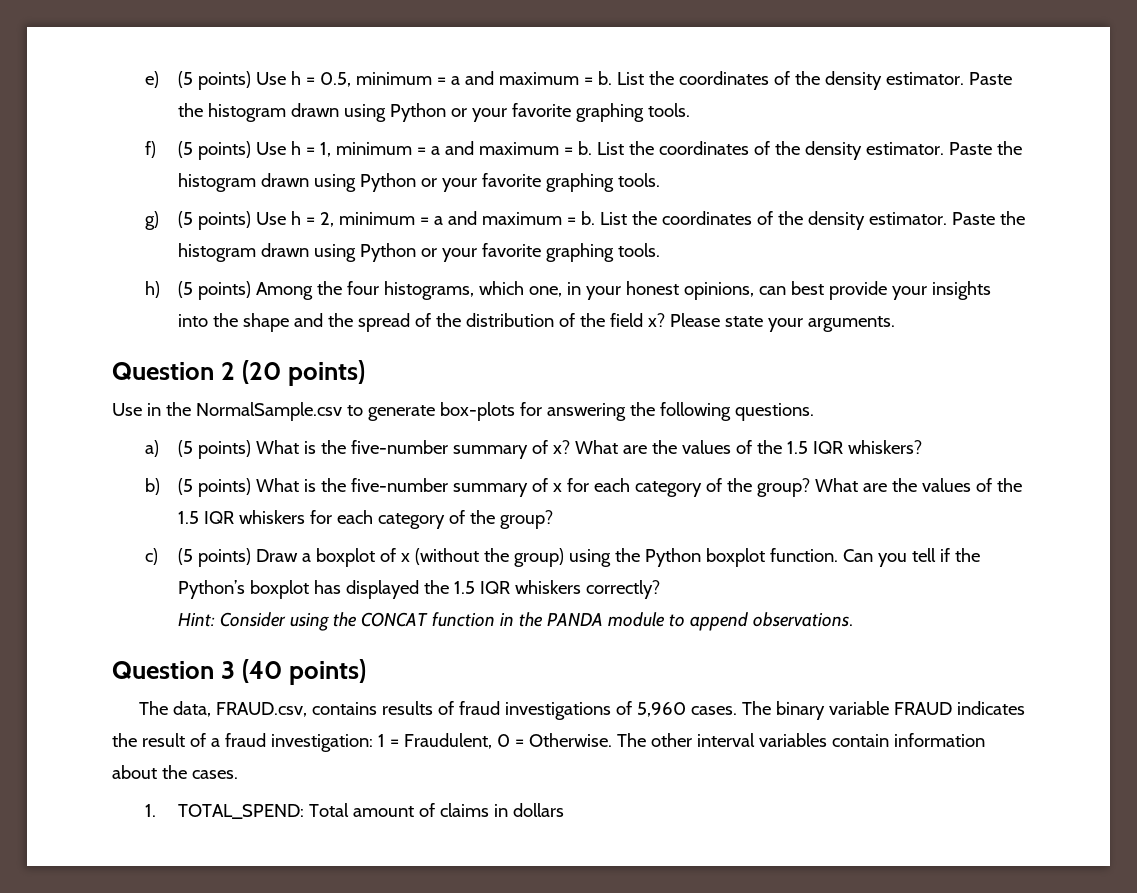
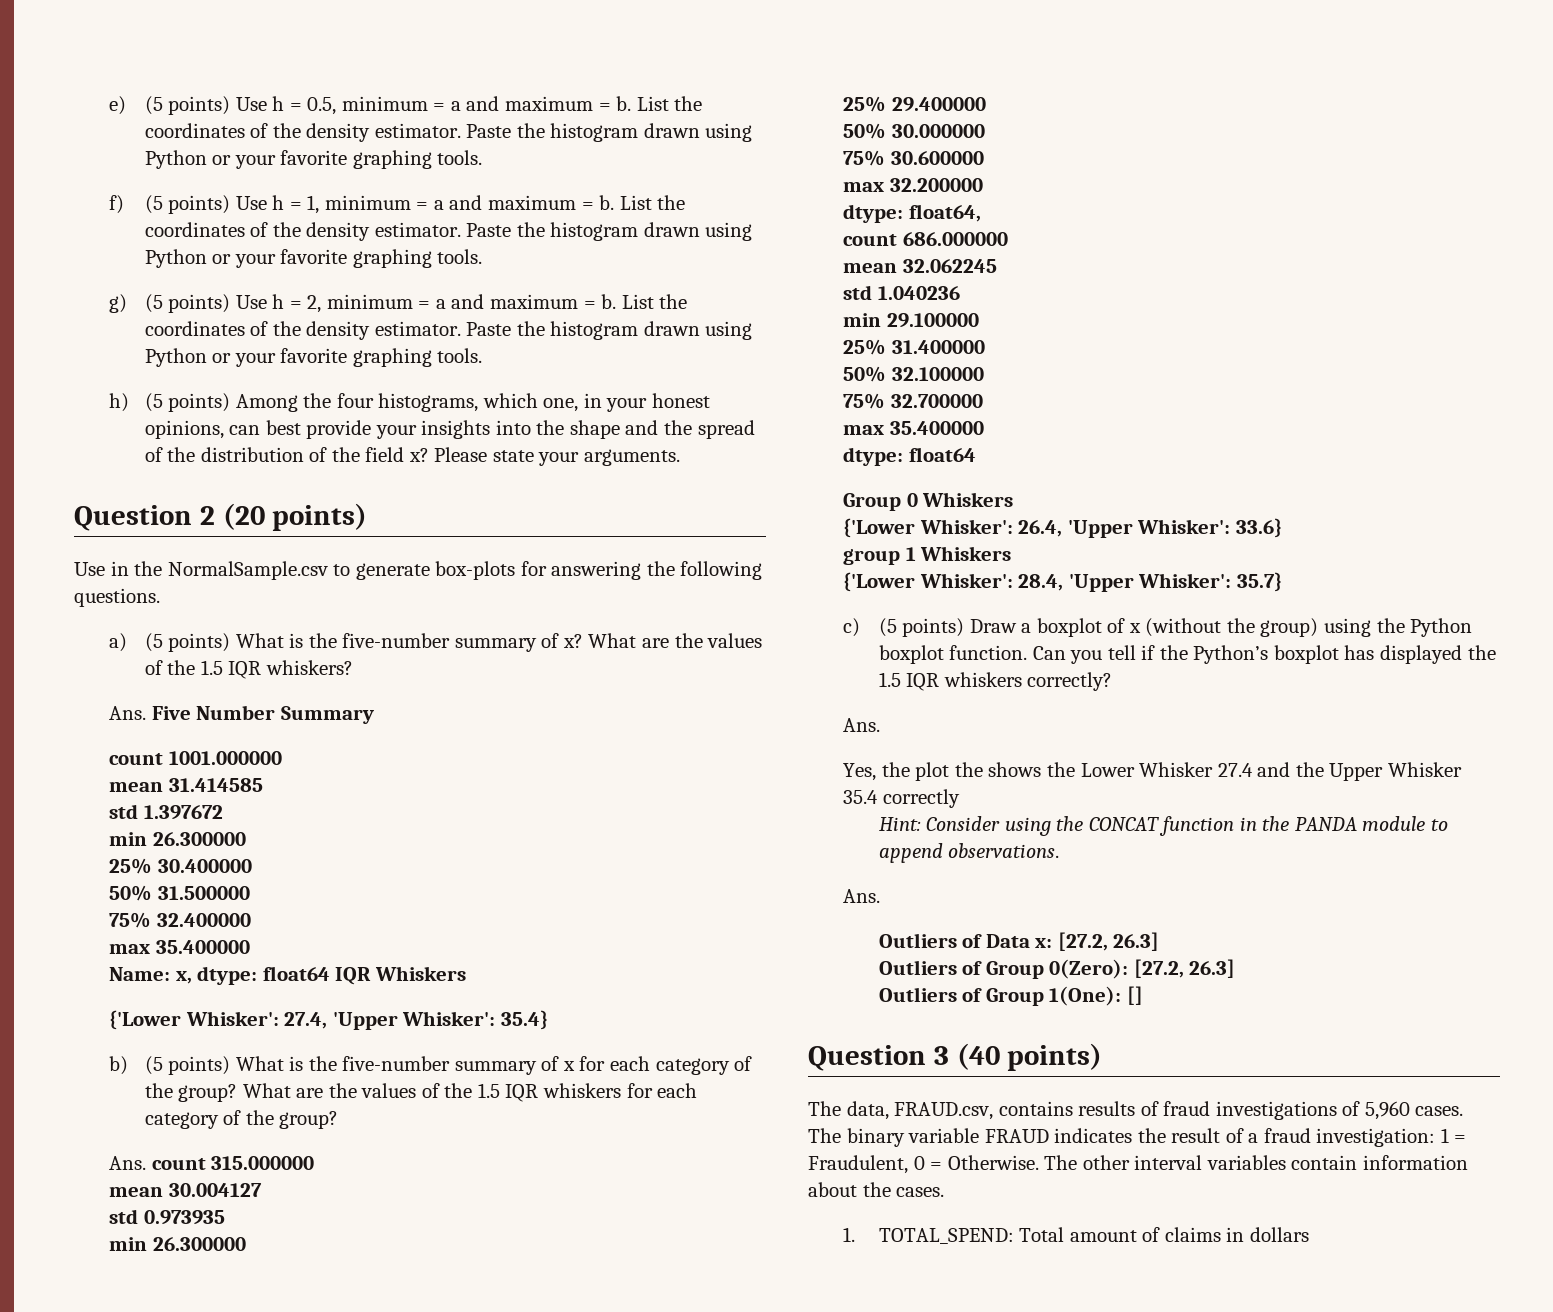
(922, 447) none -> [109,705,374,724] [109,751,282,765] [109,778,263,792] [109,804,223,820] [109,832,246,846] [109,858,252,874] [109,885,250,901] [109,912,251,928] [109,940,250,954] [109,966,467,985] [109,1010,549,1030] // Ans. Five Number Summary // count 1001.000000 // mean 31.414585 // std 1.397672 // min 26.300000 // 25% 30.400000 // 50% 31.500000 // 75% 32.400000 // max 35.400000 // Name: x, dtype: float64 IQR Whiskers // {'Lower Whisker': 27.4, 'Upper Whisker': 35.4}
(553, 519) none -> [109,1156,315,1170] [109,1183,262,1197] [109,1209,225,1225] [109,1237,246,1251] [843,96,986,112] [843,123,985,139] [843,150,984,166] [843,178,983,192] [843,204,981,223] [843,232,1008,246] [843,259,997,273] [843,285,960,300] [843,313,979,328] [843,339,985,355] [843,366,984,382] [843,393,983,409] [843,421,984,435] [843,447,976,466] [843,492,1014,511] [843,518,1283,538] [843,546,1012,565] [843,572,1283,592] // Ans. count 315.000000 // mean 30.004127 // std 0.973935 // min 26.300000 // 25% 29.400000 // 50% 30.000000 // 75% 30.600000 // max 32.200000 // dtype: float64, // count 686.000000 // mean 32.062245 // std 1.040236 // min 29.100000 // 25% 31.400000 // 50% 32.100000 // 75% 32.700000 // max 35.400000 // dtype: float64 // Group 0 Whiskers // {'Lower Whisker': 26.4, 'Upper Whisker': 33.6} // group 1 Whiskers // {'Lower Whisker': 28.4, 'Upper Whisker': 35.7}
(660, 589) none -> [843,718,881,732] [843,762,1462,781] [843,789,960,808] // Ans. // Yes, the plot the shows the Lower Whisker 27.4 and the Upper Whisker 35.4 correctly
(853, 619) none -> [843,889,881,903] [878,932,1160,951] [878,959,1236,979] [878,986,1143,1006] // Ans. // Outliers of Data x: [27.2, 26.3] // Outliers of Group 0(Zero): [27.2, 26.3] // Outliers of Group 1(One): []

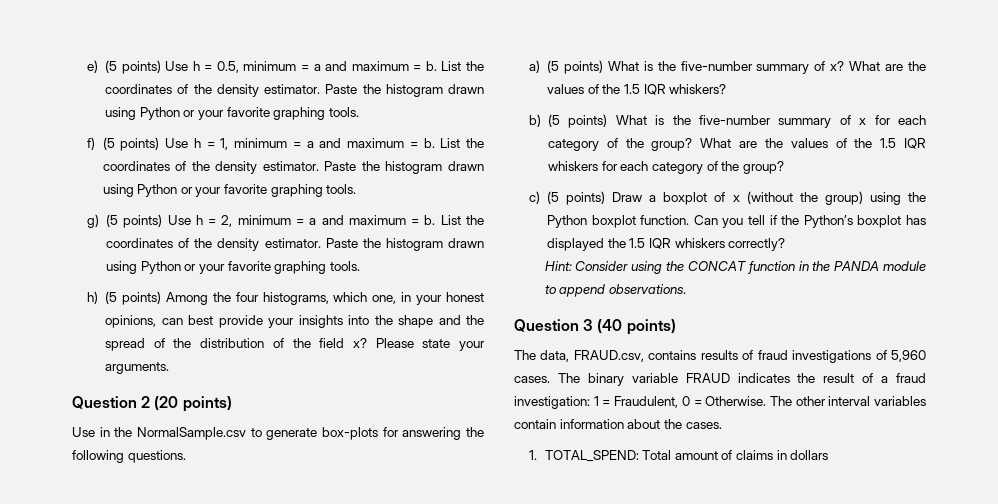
[109,705,374,724] [109,751,282,765] [109,778,263,792] [109,804,223,820] [109,832,246,846] [109,858,252,874] [109,885,250,901] [109,912,251,928] [109,940,250,954] [109,966,467,985] [109,1010,549,1030] // Ans. Five Number Summary // count 1001.000000 // mean 31.414585 // std 1.397672 // min 26.300000 // 25% 30.400000 // 50% 31.500000 // 75% 32.400000 // max 35.400000 // Name: x, dtype: float64 IQR Whiskers // {'Lower Whisker': 27.4, 'Upper Whisker': 35.4} -> (727, 89) none
[109,1156,315,1170] [109,1183,262,1197] [109,1209,225,1225] [109,1237,246,1251] [843,96,986,112] [843,123,985,139] [843,150,984,166] [843,178,983,192] [843,204,981,223] [843,232,1008,246] [843,259,997,273] [843,285,960,300] [843,313,979,328] [843,339,985,355] [843,366,984,382] [843,393,983,409] [843,421,984,435] [843,447,976,466] [843,492,1014,511] [843,518,1283,538] [843,546,1012,565] [843,572,1283,592] // Ans. count 315.000000 // mean 30.004127 // std 0.973935 // min 26.300000 // 25% 29.400000 // 50% 30.000000 // 75% 30.600000 // max 32.200000 // dtype: float64, // count 686.000000 // mean 32.062245 // std 1.040236 // min 29.100000 // 25% 31.400000 // 50% 32.100000 // 75% 32.700000 // max 35.400000 // dtype: float64 // Group 0 Whiskers // {'Lower Whisker': 26.4, 'Upper Whisker': 33.6} // group 1 Whiskers // {'Lower Whisker': 28.4, 'Upper Whisker': 35.7} -> (784, 167) none
[843,718,881,732] [843,762,1462,781] [843,789,960,808] // Ans. // Yes, the plot the shows the Lower Whisker 27.4 and the Upper Whisker 35.4 correctly -> (786, 244) none
[843,889,881,903] [878,932,1160,951] [878,959,1236,979] [878,986,1143,1006] // Ans. // Outliers of Data x: [27.2, 26.3] // Outliers of Group 0(Zero): [27.2, 26.3] // Outliers of Group 1(One): [] -> (686, 289) none

